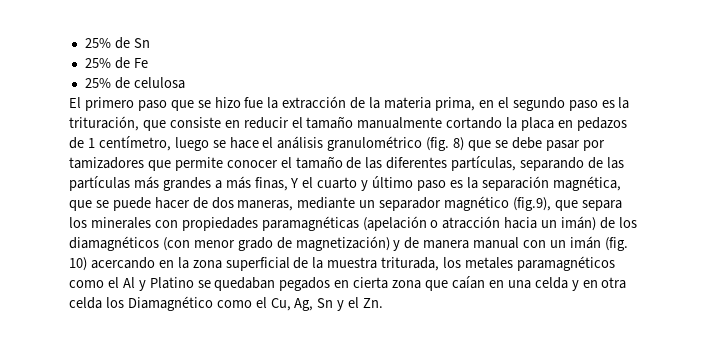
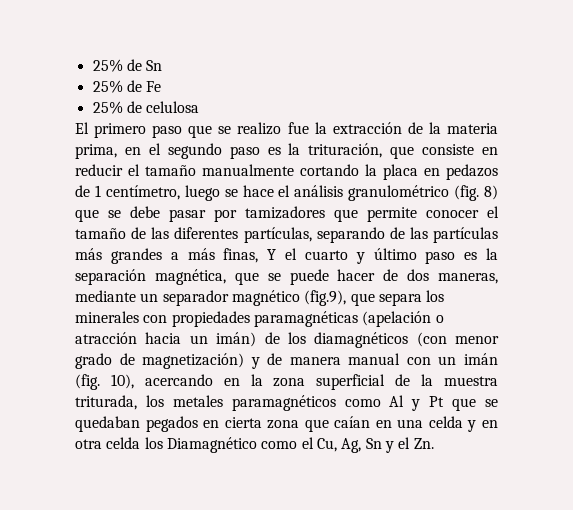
[214,97,241,108] hizo -> [237,122,282,135] realizo
[69,257,87,271] 10) -> [110,374,134,389] 10),
[107,277,119,288] el -> (381, 403) none
[149,277,194,289] Platino -> [429,396,477,411] Pt que

